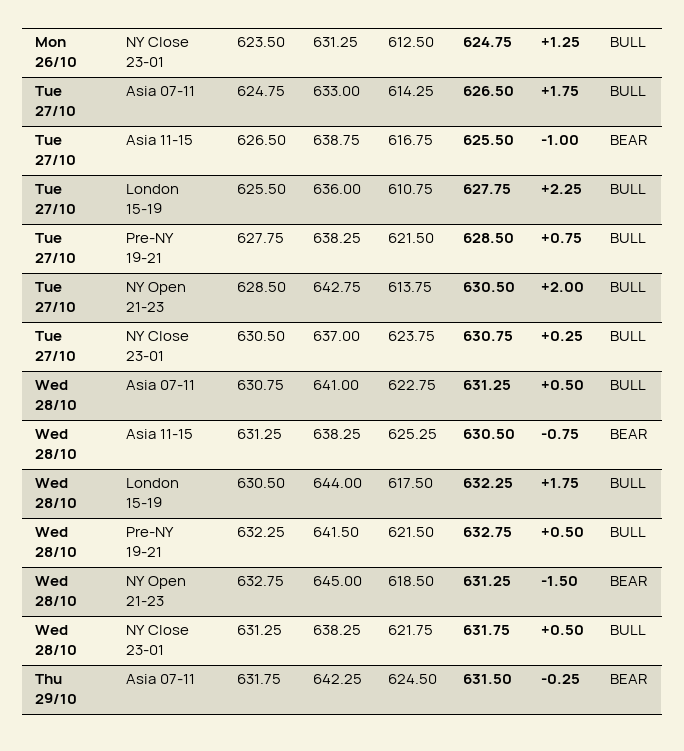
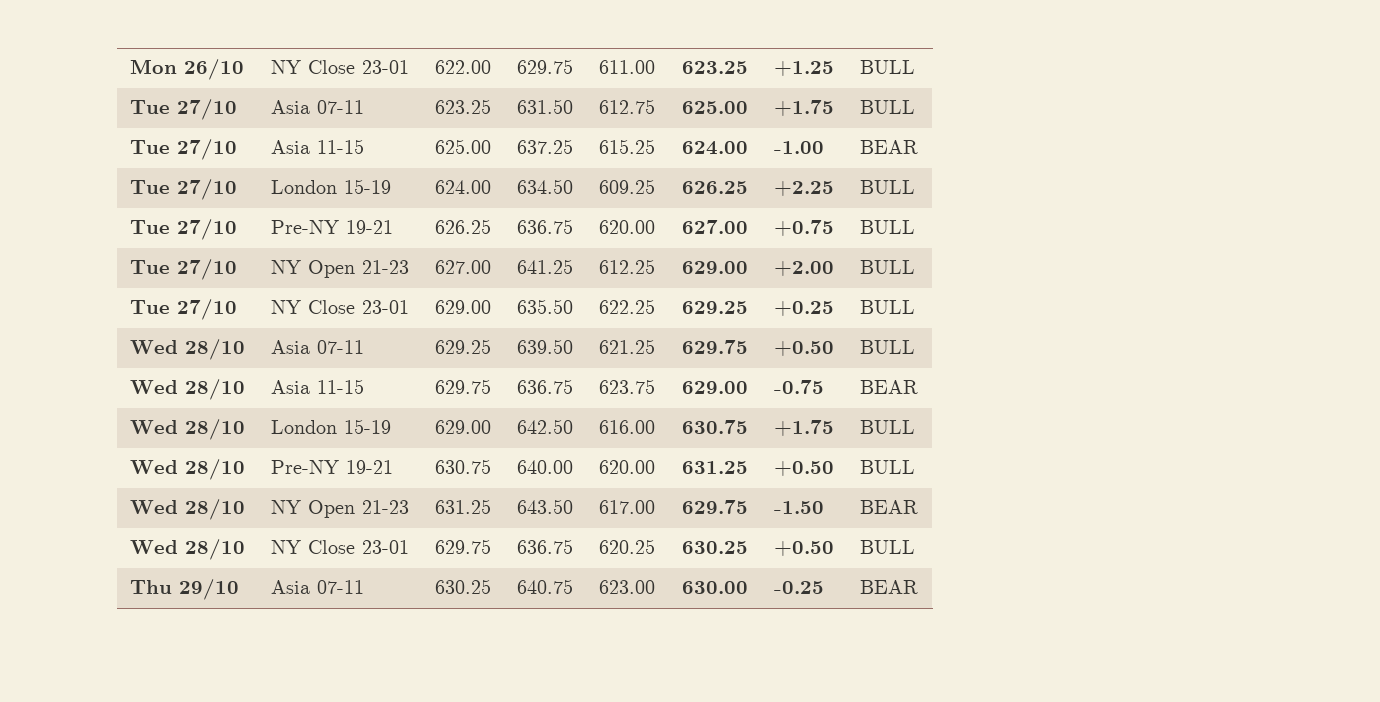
[236,37,285,47] [312,37,358,47] [387,37,434,47] [462,37,512,47] 623.50 | 631.25 | 612.50 | 624.75 -> [434,60,491,74] [516,59,573,74] [598,60,655,74] [681,61,748,74] 622.00 | 629.75 | 611.00 | 623.25
[236,86,285,96] [312,86,360,96] [387,86,434,96] [462,86,514,96] 624.75 | 633.00 | 614.25 | 626.50 -> [434,99,491,114] [516,99,573,114] [598,99,655,114] [681,101,748,114] 623.25 | 631.50 | 612.75 | 625.00
[236,135,286,145] [312,135,360,145] [387,135,433,145] [462,135,514,145] 626.50 | 638.75 | 616.75 | 625.50 -> [434,139,491,154] [516,139,573,154] [598,139,655,154] [681,141,748,155] 625.00 | 637.25 | 615.25 | 624.00
[236,184,286,194] [312,184,361,194] [387,184,433,194] [462,184,511,194] 625.50 | 636.00 | 610.75 | 627.75 -> [434,180,491,194] [516,179,573,194] [598,179,655,194] [681,181,748,194] 624.00 | 634.50 | 609.25 | 626.25
[236,233,284,243] [312,233,361,243] [387,233,434,243] [462,233,514,243] 627.75 | 638.25 | 621.50 | 628.50 -> [434,219,491,234] [516,219,573,234] [598,220,655,234] [681,220,748,234] 626.25 | 636.75 | 620.00 | 627.00
[236,282,286,292] [312,282,361,292] [387,282,432,292] [462,282,515,292] 628.50 | 642.75 | 613.75 | 630.50 -> [434,260,491,274] [516,259,573,274] [598,259,655,274] [681,261,748,274] 627.00 | 641.25 | 612.25 | 629.00
[236,331,285,341] [312,331,360,341] [387,331,435,341] [462,331,513,341] 630.50 | 637.00 | 623.75 | 630.75 -> [434,300,491,314] [516,299,573,314] [598,299,655,314] [681,301,748,314] 629.00 | 635.50 | 622.25 | 629.25
[236,380,284,390] [312,380,359,390] [387,380,436,390] [462,380,511,390] 630.75 | 641.00 | 622.75 | 631.25 -> [434,339,491,354] [516,339,573,354] [598,339,655,354] [681,340,748,354] 629.25 | 639.50 | 621.25 | 629.75
[236,429,282,439] [312,429,361,439] [387,429,437,439] [462,429,515,439] 631.25 | 638.25 | 625.25 | 630.50 -> [434,379,491,394] [516,379,573,394] [598,379,655,394] [681,381,748,394] 629.75 | 636.75 | 623.75 | 629.00
[236,478,285,488] [312,478,362,488] [387,478,433,488] [462,478,513,488] 630.50 | 644.00 | 617.50 | 632.25 -> [434,420,491,434] [516,419,573,434] [598,420,655,434] [681,420,748,434] 629.00 | 642.50 | 616.00 | 630.75
[236,527,285,537] [312,527,359,537] [387,527,434,537] [462,527,512,537] 632.25 | 641.50 | 621.50 | 632.75 -> [434,459,491,474] [516,460,573,474] [598,460,655,474] [681,461,748,474] 630.75 | 640.00 | 620.00 | 631.25
[236,576,284,586] [312,576,362,586] [387,576,434,586] [462,576,511,586] 632.75 | 645.00 | 618.50 | 631.25 -> [434,499,491,514] [516,499,573,514] [598,500,655,514] [681,500,748,514] 631.25 | 643.50 | 617.00 | 629.75
[236,625,282,635] [312,625,361,635] [387,625,433,635] [462,625,510,635] 631.25 | 638.25 | 621.75 | 631.75 -> [434,539,491,554] [516,539,573,554] [598,539,655,554] [681,541,748,554] 629.75 | 636.75 | 620.25 | 630.25
[236,674,281,684] [312,674,362,684] [387,674,437,684] [462,674,512,684] 631.75 | 642.25 | 624.50 | 631.50 -> [434,579,491,594] [516,579,573,594] [598,580,655,594] [681,581,748,594] 630.25 | 640.75 | 623.00 | 630.00

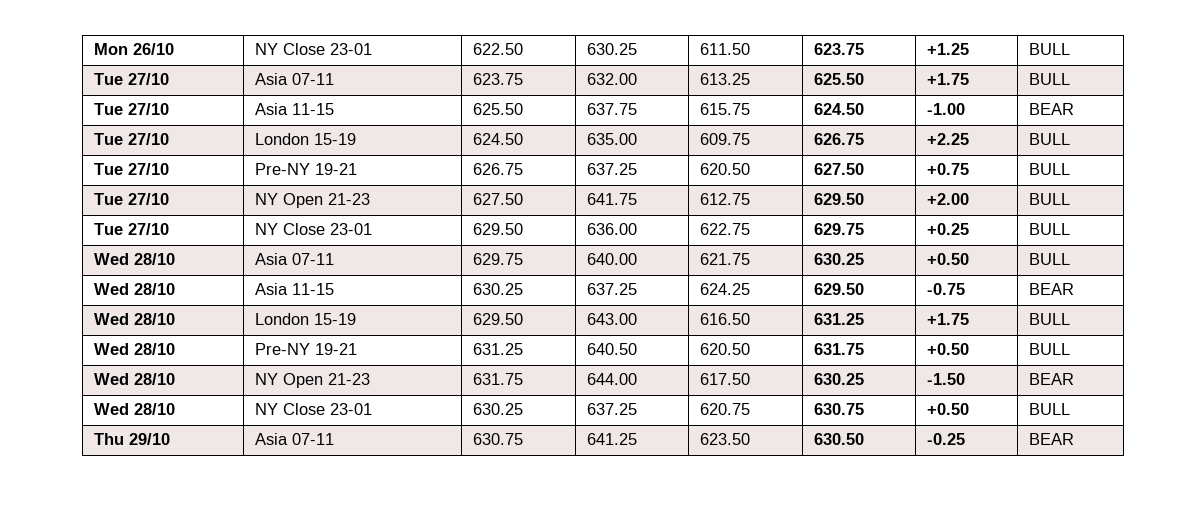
[434,60,491,74] [516,59,573,74] [598,60,655,74] [681,61,748,74] 622.00 | 629.75 | 611.00 | 623.25 -> [472,43,523,55] [586,43,637,55] [699,43,750,55] [813,43,864,55] 622.50 | 630.25 | 611.50 | 623.75
[434,99,491,114] [516,99,573,114] [598,99,655,114] [681,101,748,114] 623.25 | 631.50 | 612.75 | 625.00 -> [472,73,523,85] [586,73,637,85] [699,73,750,85] [813,73,864,85] 623.75 | 632.00 | 613.25 | 625.50
[434,139,491,154] [516,139,573,154] [598,139,655,154] [681,141,748,155] 625.00 | 637.25 | 615.25 | 624.00 -> [472,103,523,115] [586,103,637,115] [699,103,750,115] [813,103,864,115] 625.50 | 637.75 | 615.75 | 624.50
[434,180,491,194] [516,179,573,194] [598,179,655,194] [681,181,748,194] 624.00 | 634.50 | 609.25 | 626.25 -> [472,133,523,145] [586,133,637,145] [699,133,750,145] [813,133,864,145] 624.50 | 635.00 | 609.75 | 626.75
[434,219,491,234] [516,219,573,234] [598,220,655,234] [681,220,748,234] 626.25 | 636.75 | 620.00 | 627.00 -> [472,163,523,175] [586,163,637,175] [699,163,750,175] [813,163,864,175] 626.75 | 637.25 | 620.50 | 627.50
[434,260,491,274] [516,259,573,274] [598,259,655,274] [681,261,748,274] 627.00 | 641.25 | 612.25 | 629.00 -> [472,193,523,205] [586,193,637,205] [699,193,750,205] [813,193,864,205] 627.50 | 641.75 | 612.75 | 629.50
[434,300,491,314] [516,299,573,314] [598,299,655,314] [681,301,748,314] 629.00 | 635.50 | 622.25 | 629.25 -> [472,223,523,235] [586,223,637,235] [699,223,750,235] [813,223,864,235] 629.50 | 636.00 | 622.75 | 629.75
[434,339,491,354] [516,339,573,354] [598,339,655,354] [681,340,748,354] 629.25 | 639.50 | 621.25 | 629.75 -> [472,253,523,265] [586,253,637,265] [699,253,750,265] [813,253,864,265] 629.75 | 640.00 | 621.75 | 630.25
[434,379,491,394] [516,379,573,394] [598,379,655,394] [681,381,748,394] 629.75 | 636.75 | 623.75 | 629.00 -> [472,283,523,295] [586,283,637,295] [699,283,750,295] [813,283,864,295] 630.25 | 637.25 | 624.25 | 629.50
[434,420,491,434] [516,419,573,434] [598,420,655,434] [681,420,748,434] 629.00 | 642.50 | 616.00 | 630.75 -> [472,313,523,325] [586,313,637,325] [699,313,750,325] [813,313,864,325] 629.50 | 643.00 | 616.50 | 631.25
[434,459,491,474] [516,460,573,474] [598,460,655,474] [681,461,748,474] 630.75 | 640.00 | 620.00 | 631.25 -> [472,343,523,355] [586,343,637,355] [699,343,750,355] [813,343,864,355] 631.25 | 640.50 | 620.50 | 631.75
[434,499,491,514] [516,499,573,514] [598,500,655,514] [681,500,748,514] 631.25 | 643.50 | 617.00 | 629.75 -> [472,373,523,385] [586,373,637,385] [699,373,750,385] [813,373,864,385] 631.75 | 644.00 | 617.50 | 630.25
[434,539,491,554] [516,539,573,554] [598,539,655,554] [681,541,748,554] 629.75 | 636.75 | 620.25 | 630.25 -> [472,403,523,415] [586,403,637,415] [699,403,750,415] [813,403,864,415] 630.25 | 637.25 | 620.75 | 630.75
[434,579,491,594] [516,579,573,594] [598,580,655,594] [681,581,748,594] 630.25 | 640.75 | 623.00 | 630.00 -> [472,433,523,445] [586,433,637,445] [699,433,750,445] [813,433,864,445] 630.75 | 641.25 | 623.50 | 630.50

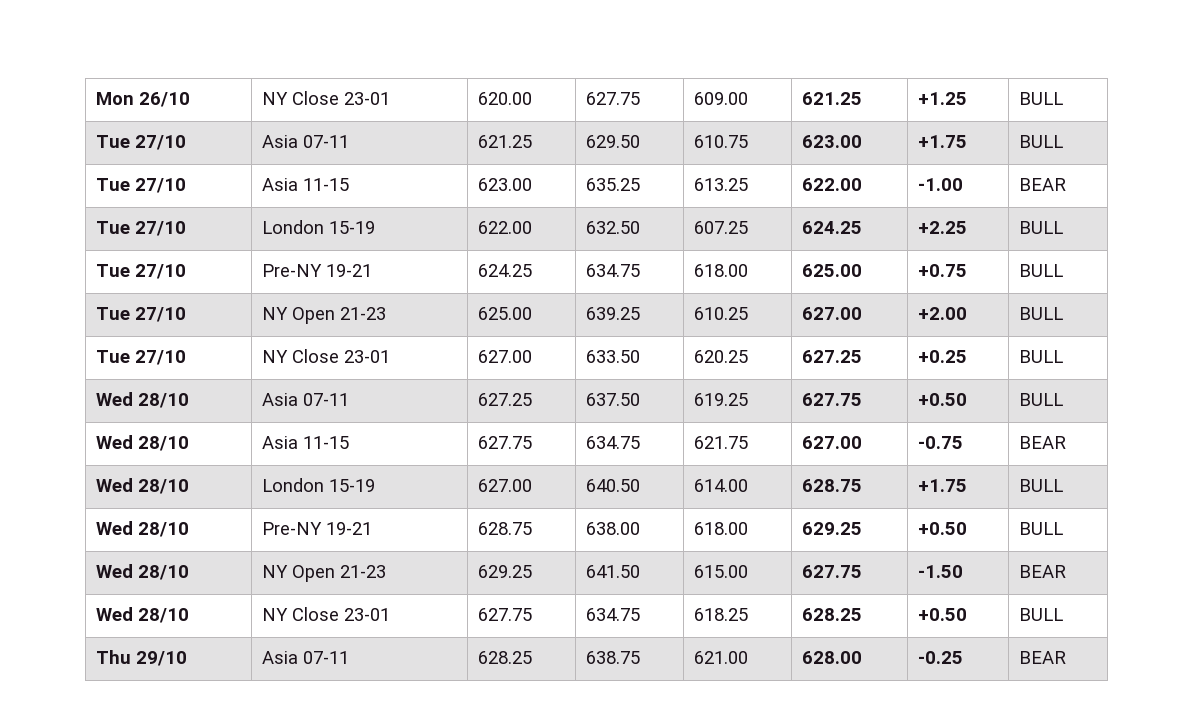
[472,43,523,55] [586,43,637,55] [699,43,750,55] [813,43,864,55] 622.50 | 630.25 | 611.50 | 623.75 -> [477,92,532,105] [585,92,640,105] [693,92,748,105] [801,92,862,105] 620.00 | 627.75 | 609.00 | 621.25
[472,73,523,85] [586,73,637,85] [699,73,750,85] [813,73,864,85] 623.75 | 632.00 | 613.25 | 625.50 -> [477,135,532,148] [585,135,640,148] [693,135,748,148] [801,135,862,148] 621.25 | 629.50 | 610.75 | 623.00
[472,103,523,115] [586,103,637,115] [699,103,750,115] [813,103,864,115] 625.50 | 637.75 | 615.75 | 624.50 -> [477,178,532,191] [585,178,640,191] [693,178,748,191] [801,178,862,191] 623.00 | 635.25 | 613.25 | 622.00
[472,133,523,145] [586,133,637,145] [699,133,750,145] [813,133,864,145] 624.50 | 635.00 | 609.75 | 626.75 -> [477,221,532,234] [585,221,640,234] [693,221,748,234] [801,221,862,234] 622.00 | 632.50 | 607.25 | 624.25
[472,163,523,175] [586,163,637,175] [699,163,750,175] [813,163,864,175] 626.75 | 637.25 | 620.50 | 627.50 -> [477,264,532,277] [585,264,640,277] [693,264,748,277] [801,264,862,277] 624.25 | 634.75 | 618.00 | 625.00
[472,193,523,205] [586,193,637,205] [699,193,750,205] [813,193,864,205] 627.50 | 641.75 | 612.75 | 629.50 -> [477,307,532,320] [585,307,640,320] [693,307,748,320] [801,307,862,320] 625.00 | 639.25 | 610.25 | 627.00
[472,223,523,235] [586,223,637,235] [699,223,750,235] [813,223,864,235] 629.50 | 636.00 | 622.75 | 629.75 -> [477,350,532,363] [585,350,640,363] [693,350,748,363] [801,350,862,363] 627.00 | 633.50 | 620.25 | 627.25
[472,253,523,265] [586,253,637,265] [699,253,750,265] [813,253,864,265] 629.75 | 640.00 | 621.75 | 630.25 -> [477,393,532,406] [585,393,640,406] [693,393,748,406] [801,393,862,406] 627.25 | 637.50 | 619.25 | 627.75
[472,283,523,295] [586,283,637,295] [699,283,750,295] [813,283,864,295] 630.25 | 637.25 | 624.25 | 629.50 -> [477,436,532,449] [585,436,640,449] [693,436,748,449] [801,436,862,449] 627.75 | 634.75 | 621.75 | 627.00
[472,313,523,325] [586,313,637,325] [699,313,750,325] [813,313,864,325] 629.50 | 643.00 | 616.50 | 631.25 -> [477,479,532,492] [585,479,640,492] [693,479,748,492] [801,479,862,492] 627.00 | 640.50 | 614.00 | 628.75
[472,343,523,355] [586,343,637,355] [699,343,750,355] [813,343,864,355] 631.25 | 640.50 | 620.50 | 631.75 -> [477,522,532,535] [585,522,640,535] [693,522,748,535] [801,522,862,535] 628.75 | 638.00 | 618.00 | 629.25
[472,373,523,385] [586,373,637,385] [699,373,750,385] [813,373,864,385] 631.75 | 644.00 | 617.50 | 630.25 -> [477,565,532,578] [585,565,640,578] [693,565,748,578] [801,565,862,578] 629.25 | 641.50 | 615.00 | 627.75
[472,403,523,415] [586,403,637,415] [699,403,750,415] [813,403,864,415] 630.25 | 637.25 | 620.75 | 630.75 -> [477,608,532,621] [585,608,640,621] [693,608,748,621] [801,608,862,621] 627.75 | 634.75 | 618.25 | 628.25
[472,433,523,445] [586,433,637,445] [699,433,750,445] [813,433,864,445] 630.75 | 641.25 | 623.50 | 630.50 -> [477,651,532,664] [585,651,640,664] [693,651,748,664] [801,651,862,664] 628.25 | 638.75 | 621.00 | 628.00

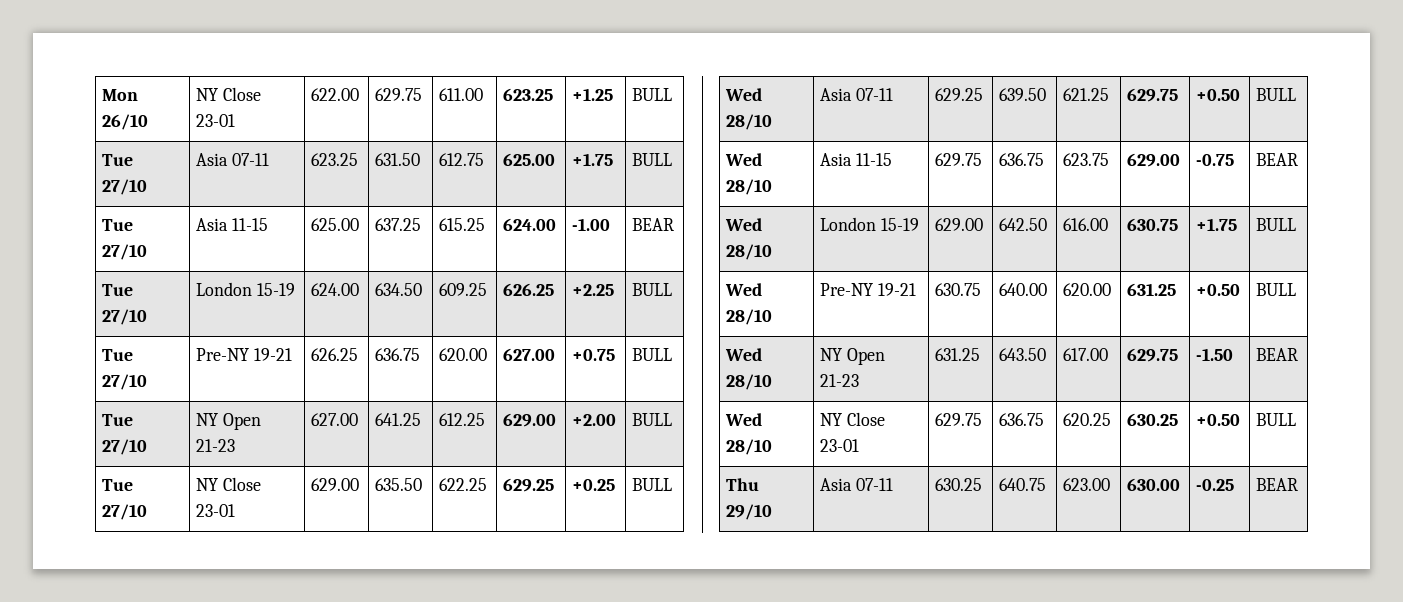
[477,92,532,105] [585,92,640,105] [693,92,748,105] [801,92,862,105] 620.00 | 627.75 | 609.00 | 621.25 -> [311,88,360,101] [375,88,423,101] [439,88,484,101] [503,88,554,101] 622.00 | 629.75 | 611.00 | 623.25
[477,135,532,148] [585,135,640,148] [693,135,748,148] [801,135,862,148] 621.25 | 629.50 | 610.75 | 623.00 -> [311,153,359,166] [375,153,421,166] [439,153,485,166] [503,153,556,166] 623.25 | 631.50 | 612.75 | 625.00
[477,178,532,191] [585,178,640,191] [693,178,748,191] [801,178,862,191] 623.00 | 635.25 | 613.25 | 622.00 -> [311,218,360,231] [375,218,422,231] [439,218,486,231] [503,218,557,231] 625.00 | 637.25 | 615.25 | 624.00
[477,221,532,234] [585,221,640,234] [693,221,748,234] [801,221,862,234] 622.00 | 632.50 | 607.25 | 624.25 -> [311,283,360,296] [375,283,423,296] [439,283,488,296] [503,283,555,296] 624.00 | 634.50 | 609.25 | 626.25
[477,264,532,277] [585,264,640,277] [693,264,748,277] [801,264,862,277] 624.25 | 634.75 | 618.00 | 625.00 -> [311,348,359,361] [375,348,421,361] [439,348,488,361] [503,348,556,361] 626.25 | 636.75 | 620.00 | 627.00
[477,307,532,320] [585,307,640,320] [693,307,748,320] [801,307,862,320] 625.00 | 639.25 | 610.25 | 627.00 -> [311,413,359,426] [375,413,422,426] [439,413,486,426] [503,413,557,427] 627.00 | 641.25 | 612.25 | 629.00
[477,350,532,363] [585,350,640,363] [693,350,748,363] [801,350,862,363] 627.00 | 633.50 | 620.25 | 627.25 -> [311,478,360,491] [375,478,423,491] [439,478,488,491] [503,478,555,492] 629.00 | 635.50 | 622.25 | 629.25
[477,393,532,406] [585,393,640,406] [693,393,748,406] [801,393,862,406] 627.25 | 637.50 | 619.25 | 627.75 -> [935,88,984,101] [999,88,1047,101] [1063,88,1110,101] [1127,88,1179,102] 629.25 | 639.50 | 621.25 | 629.75
[477,436,532,449] [585,436,640,449] [693,436,748,449] [801,436,862,449] 627.75 | 634.75 | 621.75 | 627.00 -> [935,153,983,166] [999,153,1045,166] [1063,153,1110,166] [1127,153,1181,167] 629.75 | 636.75 | 623.75 | 629.00
[477,479,532,492] [585,479,640,492] [693,479,748,492] [801,479,862,492] 627.00 | 640.50 | 614.00 | 628.75 -> [935,218,984,231] [999,218,1048,231] [1063,218,1109,231] [1127,218,1179,231] 629.00 | 642.50 | 616.00 | 630.75
[477,522,532,535] [585,522,640,535] [693,522,748,535] [801,522,862,535] 628.75 | 638.00 | 618.00 | 629.25 -> [935,283,982,296] [999,283,1048,296] [1063,283,1112,296] [1127,283,1177,296] 630.75 | 640.00 | 620.00 | 631.25
[477,565,532,578] [585,565,640,578] [693,565,748,578] [801,565,862,578] 629.25 | 641.50 | 615.00 | 627.75 -> [935,348,981,361] [999,348,1047,361] [1063,348,1109,361] [1127,348,1179,362] 631.25 | 643.50 | 617.00 | 629.75
[477,608,532,621] [585,608,640,621] [693,608,748,621] [801,608,862,621] 627.75 | 634.75 | 618.25 | 628.25 -> [935,413,983,426] [999,413,1045,426] [1063,413,1112,426] [1127,413,1179,426] 629.75 | 636.75 | 620.25 | 630.25
[477,651,532,664] [585,651,640,664] [693,651,748,664] [801,651,862,664] 628.25 | 638.75 | 621.00 | 628.00 -> [935,478,983,491] [999,478,1047,491] [1063,478,1111,491] [1127,478,1181,491] 630.25 | 640.75 | 623.00 | 630.00

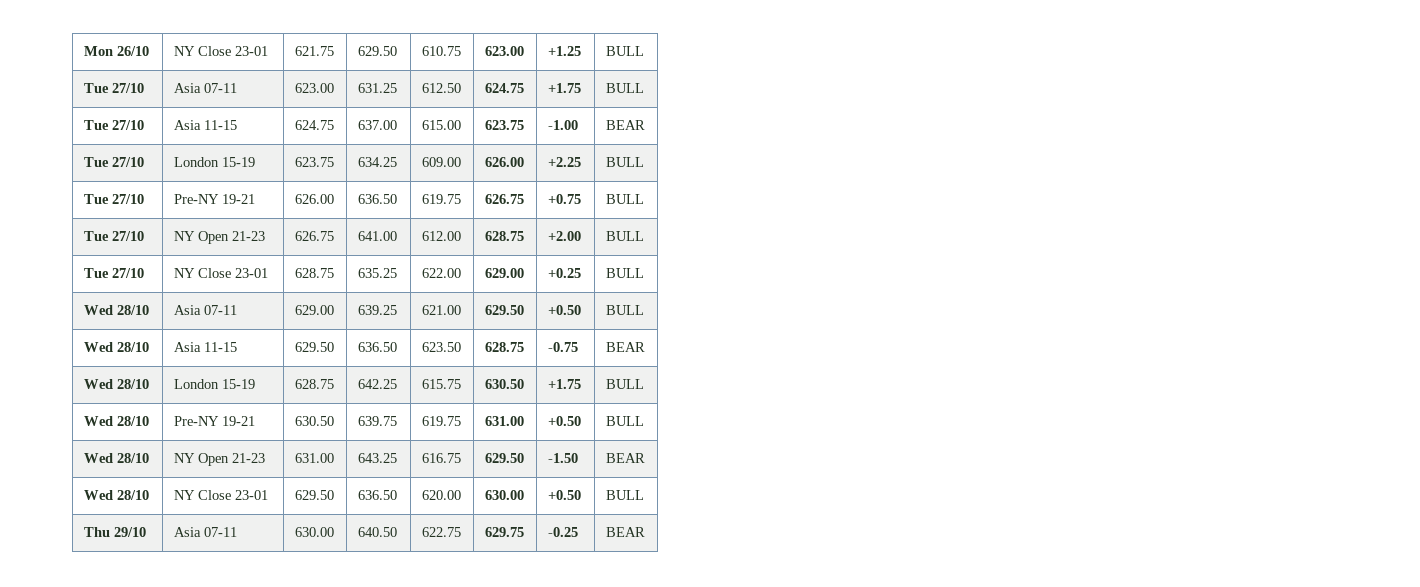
[311,88,360,101] [375,88,423,101] [439,88,484,101] [503,88,554,101] 622.00 | 629.75 | 611.00 | 623.25 -> [294,46,334,56] [357,46,397,56] [421,46,461,56] [484,46,524,56] 621.75 | 629.50 | 610.75 | 623.00
[311,153,359,166] [375,153,421,166] [439,153,485,166] [503,153,556,166] 623.25 | 631.50 | 612.75 | 625.00 -> [294,83,334,93] [357,83,397,93] [421,83,461,93] [484,83,524,93] 623.00 | 631.25 | 612.50 | 624.75
[311,218,360,231] [375,218,422,231] [439,218,486,231] [503,218,557,231] 625.00 | 637.25 | 615.25 | 624.00 -> [294,120,334,130] [357,120,397,130] [421,120,461,130] [484,120,524,130] 624.75 | 637.00 | 615.00 | 623.75
[311,283,360,296] [375,283,423,296] [439,283,488,296] [503,283,555,296] 624.00 | 634.50 | 609.25 | 626.25 -> [294,157,334,167] [357,157,397,167] [421,157,461,167] [484,157,524,167] 623.75 | 634.25 | 609.00 | 626.00
[311,348,359,361] [375,348,421,361] [439,348,488,361] [503,348,556,361] 626.25 | 636.75 | 620.00 | 627.00 -> [294,194,334,204] [357,194,397,204] [421,194,461,204] [484,194,524,204] 626.00 | 636.50 | 619.75 | 626.75
[311,413,359,426] [375,413,422,426] [439,413,486,426] [503,413,557,427] 627.00 | 641.25 | 612.25 | 629.00 -> [294,231,334,241] [357,231,397,241] [421,231,461,241] [484,231,524,241] 626.75 | 641.00 | 612.00 | 628.75
[311,478,360,491] [375,478,423,491] [439,478,488,491] [503,478,555,492] 629.00 | 635.50 | 622.25 | 629.25 -> [294,268,334,278] [357,268,397,278] [421,268,461,278] [484,268,524,278] 628.75 | 635.25 | 622.00 | 629.00
[935,88,984,101] [999,88,1047,101] [1063,88,1110,101] [1127,88,1179,102] 629.25 | 639.50 | 621.25 | 629.75 -> [294,305,334,315] [357,305,397,315] [421,305,461,315] [484,305,524,315] 629.00 | 639.25 | 621.00 | 629.50
[935,153,983,166] [999,153,1045,166] [1063,153,1110,166] [1127,153,1181,167] 629.75 | 636.75 | 623.75 | 629.00 -> [294,342,334,352] [357,342,397,352] [421,342,461,352] [484,342,524,352] 629.50 | 636.50 | 623.50 | 628.75
[935,218,984,231] [999,218,1048,231] [1063,218,1109,231] [1127,218,1179,231] 629.00 | 642.50 | 616.00 | 630.75 -> [294,379,334,389] [357,379,397,389] [421,379,461,389] [484,379,524,389] 628.75 | 642.25 | 615.75 | 630.50
[935,283,982,296] [999,283,1048,296] [1063,283,1112,296] [1127,283,1177,296] 630.75 | 640.00 | 620.00 | 631.25 -> [294,416,334,426] [357,416,397,426] [421,416,461,426] [484,416,524,426] 630.50 | 639.75 | 619.75 | 631.00
[935,348,981,361] [999,348,1047,361] [1063,348,1109,361] [1127,348,1179,362] 631.25 | 643.50 | 617.00 | 629.75 -> [294,453,334,463] [357,453,397,463] [421,453,461,463] [484,453,524,463] 631.00 | 643.25 | 616.75 | 629.50
[935,413,983,426] [999,413,1045,426] [1063,413,1112,426] [1127,413,1179,426] 629.75 | 636.75 | 620.25 | 630.25 -> [294,490,334,500] [357,490,397,500] [421,490,461,500] [484,490,524,500] 629.50 | 636.50 | 620.00 | 630.00
[935,478,983,491] [999,478,1047,491] [1063,478,1111,491] [1127,478,1181,491] 630.25 | 640.75 | 623.00 | 630.00 -> [294,527,334,537] [357,527,397,537] [421,527,461,537] [484,527,524,537] 630.00 | 640.50 | 622.75 | 629.75

